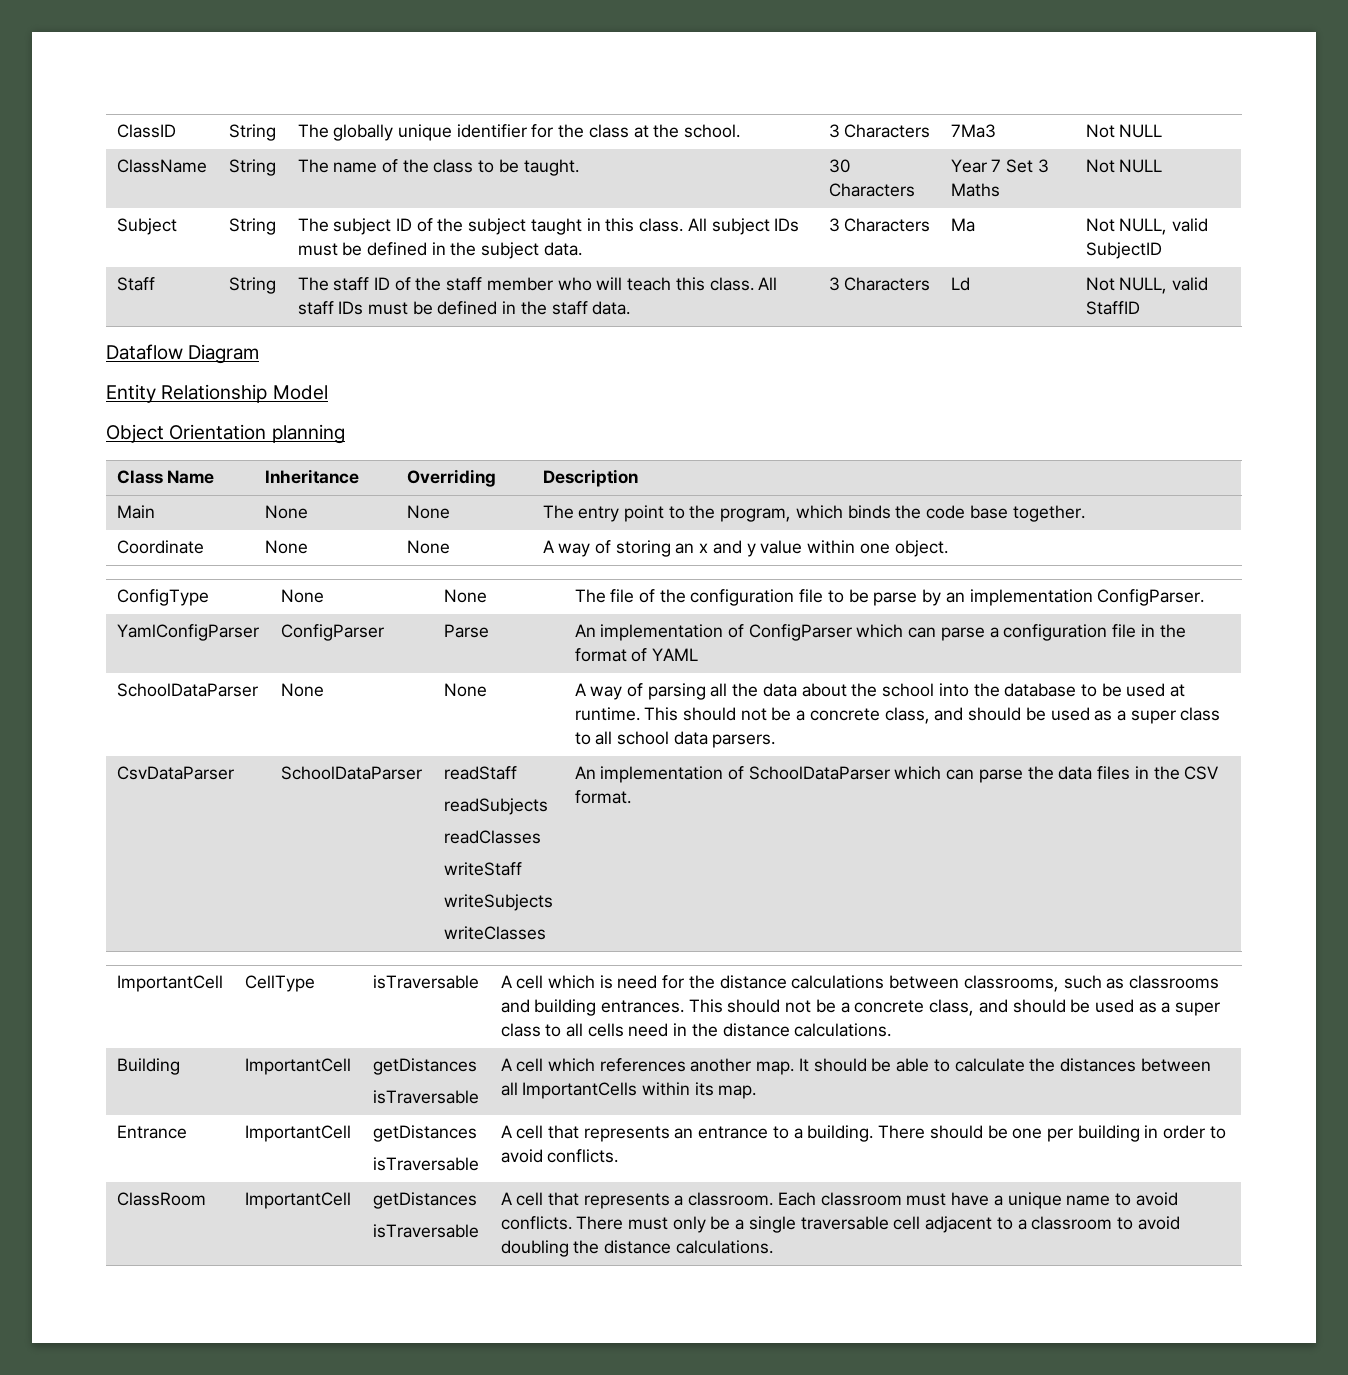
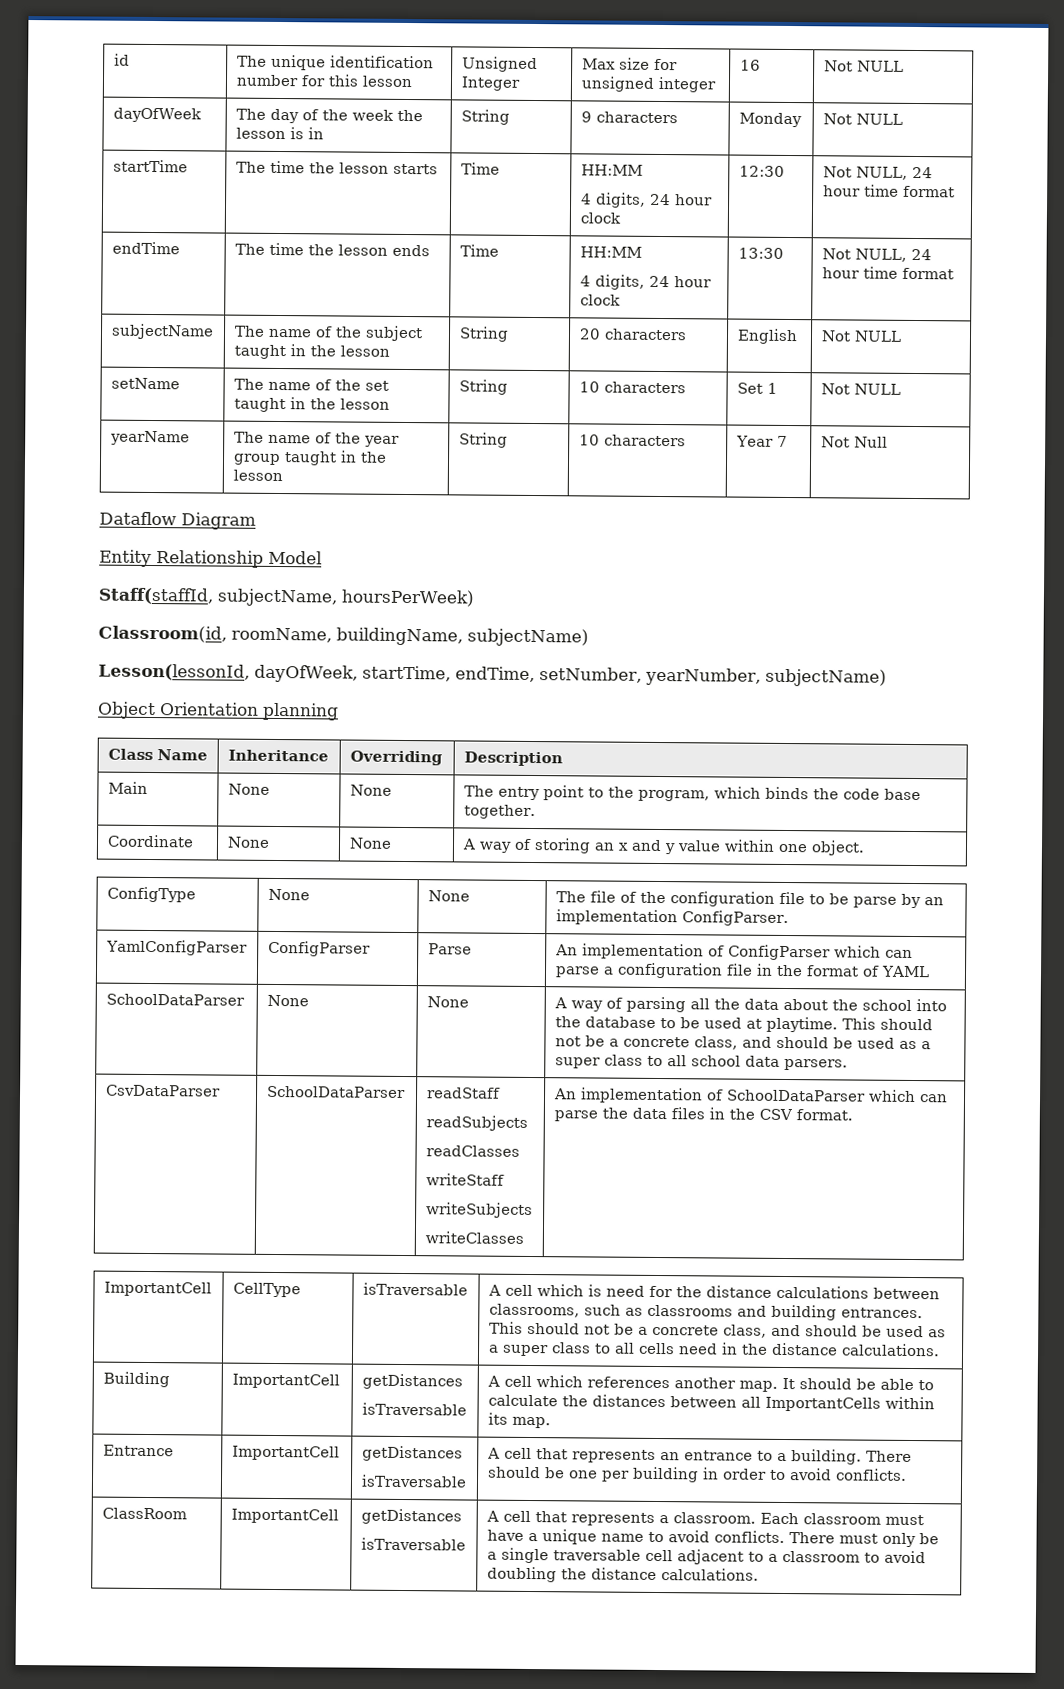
[116,124,176,138] [228,124,276,141] [297,124,741,141] [828,124,931,138] [950,124,996,138] [1085,124,1163,138] [116,159,207,173] [228,159,276,176] [297,159,579,176] [828,159,850,173] [828,183,915,197] [950,159,1049,173] [950,183,1000,197] [1085,159,1163,173] [116,218,177,235] [228,218,276,235] [297,218,800,235] [297,242,582,259] [828,218,931,232] [950,218,975,232] [1085,218,1208,235] [1085,242,1162,259] [116,277,155,291] [228,277,276,294] [297,277,778,291] [297,301,631,315] [828,277,931,291] [950,277,970,291] [1085,277,1208,294] [1085,301,1140,315] ClassID | String | The globally unique identifier for the class at the school. | 3 Characters | 7Ma3 | Not NULL // ClassName | String | The name of the class to be taught. | 30 Characters | Year 7 Set 3 Maths | Not NULL // Subject | String | The subject ID of the subject taught in this class. All subject IDs must be defined in the subject data. | 3 Characters | Ma | Not NULL, valid SubjectID // Staff | String | The staff ID of the staff member who will teach this class. All staff IDs must be defined in the staff data. | 3 Characters | Ld | Not NULL, valid StaffID -> [113,53,130,66] [236,54,434,71] [235,74,413,88] [461,56,538,73] [460,76,521,91] [581,57,678,71] [580,76,717,93] [739,59,761,71] [823,60,904,72] [112,107,202,123] [235,108,423,124] [235,127,324,140] [460,109,510,125] [580,111,678,124] [738,112,802,128] [822,113,903,125] [112,159,188,173] [235,160,438,175] [460,162,500,175] [580,164,643,176] [580,192,713,208] [579,212,621,224] [738,165,785,177] [822,166,933,180] [822,184,955,198] [111,241,180,255] [234,242,430,257] [459,244,499,257] [579,246,642,258] [579,274,712,290] [579,294,621,306] [737,247,784,259] [821,248,932,262] [821,266,954,280] [110,323,214,340] [233,325,423,342] [233,344,390,360] [458,326,509,342] [578,328,687,341] [736,328,798,345] [820,330,902,342] [110,377,180,390] [233,378,389,391] [233,397,390,413] [458,379,508,395] [578,381,686,394] [736,382,778,394] [820,383,901,395] [109,430,190,446] [233,431,400,447] [232,450,387,466] [232,469,283,482] [458,432,508,448] [578,434,686,447] [735,435,788,447] [820,436,888,448] id | The unique identification number for this lesson | Unsigned Integer | Max size for unsigned integer | 16 | Not NULL // dayOfWeek | The day of the week the lesson is in | String | 9 characters | Monday | Not NULL // startTime | The time the lesson starts | Time | HH:MM // 4 digits, 24 hour clock | 12:30 | Not NULL, 24 hour time format // endTime | The time the lesson ends | Time | HH:MM // 4 digits, 24 hour clock | 13:30 | Not NULL, 24 hour time format // subjectName | The name of the subject taught in the lesson | String | 20 characters | English | Not NULL // setName | The name of the set taught in the lesson | String | 10 characters | Set 1 | Not NULL // yearName | The name of the year group taught in the lesson | String | 10 characters | Year 7 | Not Null
(328, 392) none -> [98,587,474,607] [98,625,589,647] [98,663,887,687] // Staff(staffId, subjectName, hoursPerWeek) // Classroom(id, roomName, buildingName, subjectName) // Lesson(lessonId, dayOfWeek, startTime, endTime, setNumber, yearNumber, subjectName)
[574,707,640,721] runtime. -> [765,1016,838,1033] playtime.

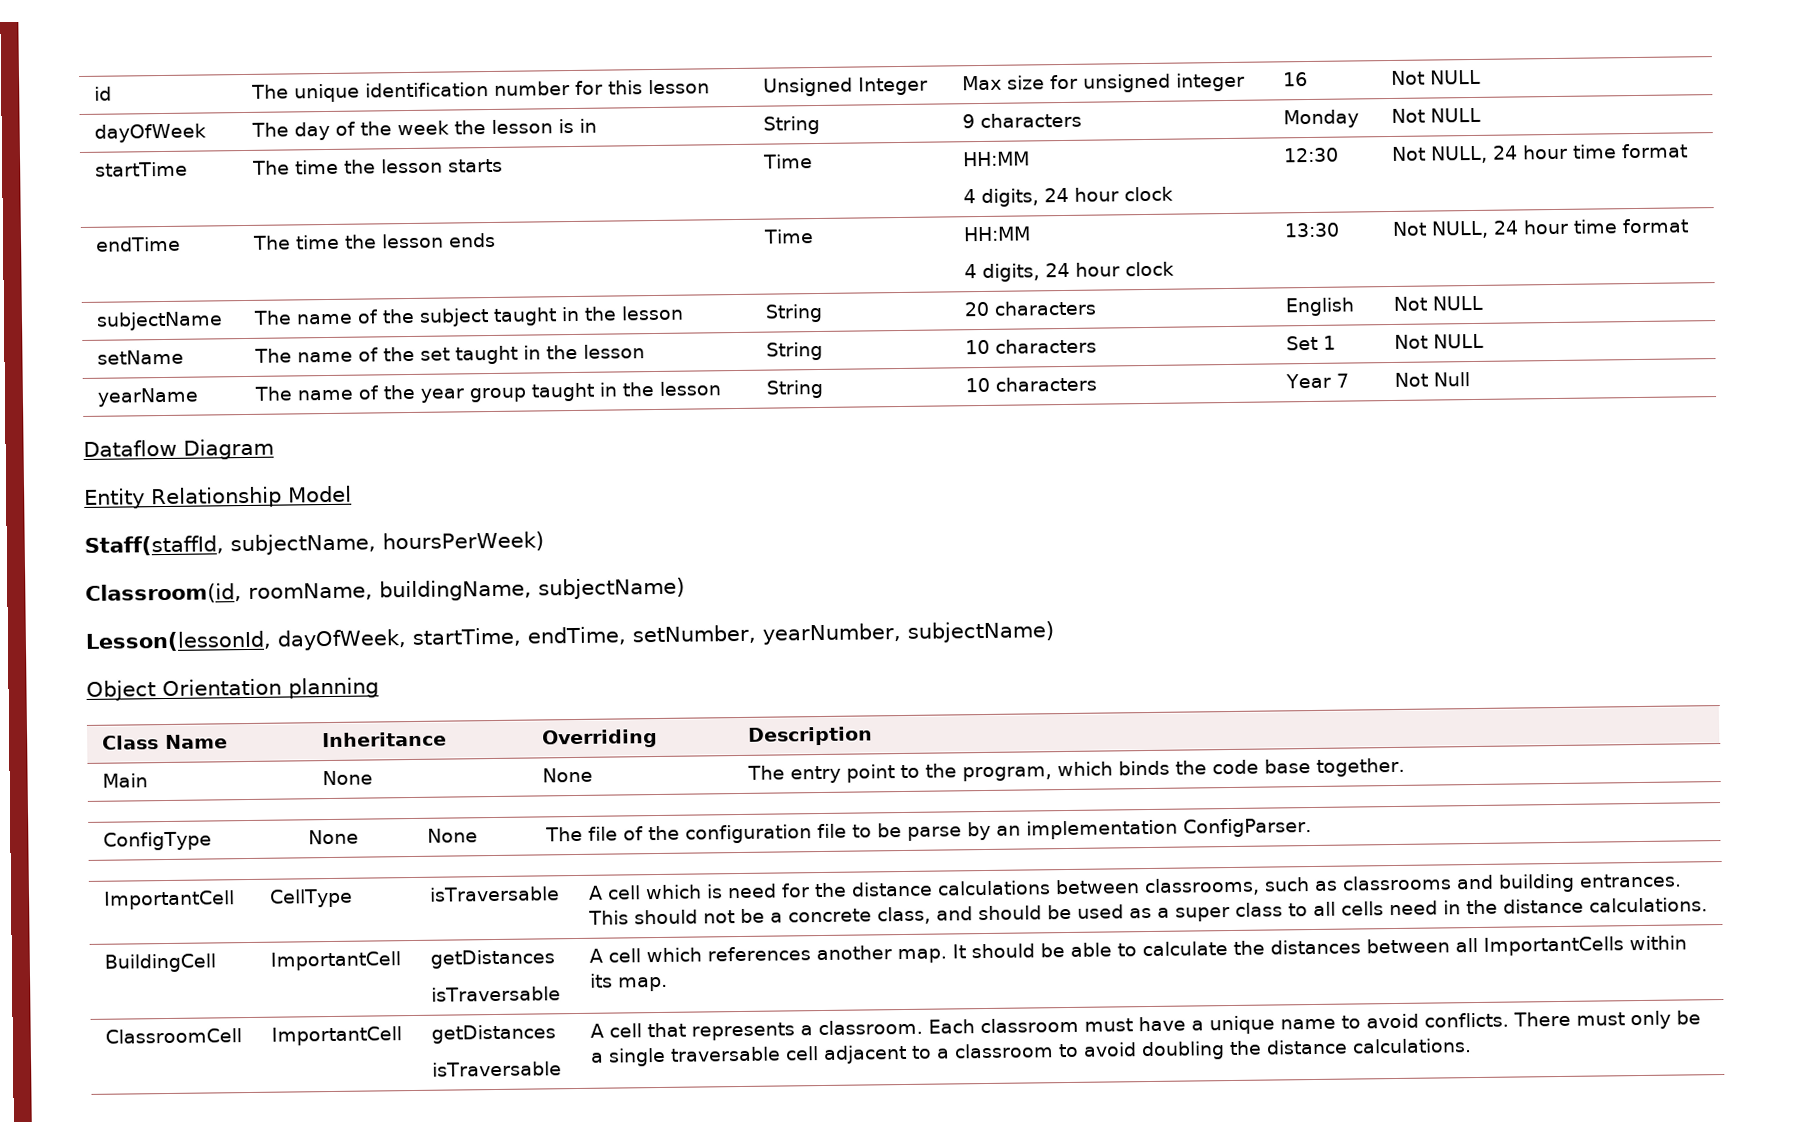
[106,834,194,848] [226,836,270,848] [348,837,392,849] [461,838,865,856] // Coordinate | None | None | A way of storing an x and y value within one object. -> (1405, 767) none
[105,939,248,956] [267,940,371,957] [427,943,472,955] [554,943,913,961] [554,962,930,979] [105,993,245,1006] [266,994,309,1007] [426,996,469,1008] [553,996,947,1013] [554,1016,933,1033] [554,1035,931,1050] [554,1054,848,1071] [105,1084,221,1097] [266,1085,406,1099] [426,1087,501,1099] [425,1115,528,1131] [425,1145,520,1157] [425,1173,505,1186] [425,1202,533,1219] [424,1231,524,1244] [553,1087,948,1104] [553,1107,853,1122] // YamlConfigParser | ConfigParser | Parse | An implementation of ConfigParser which can parse a configuration file in the format of YAML // SchoolDataParser | None | None | A way of parsing all the data about the school into the database to be used at playtime. This should not be a concrete class, and should be used as a super class to all school data parsers. // CsvDataParser | SchoolDataParser | readStaff // readSubjects // readClasses // writeStaff // writeSubjects // writeClasses | An implementation of SchoolDataParser which can parse the data files in the CSV format. -> (1312, 828) none
[102,1371,170,1388] Building -> [103,953,216,973] BuildingCell
[102,1444,174,1457] [231,1445,340,1461] [361,1445,463,1462] [360,1474,467,1488] [486,1447,912,1465] [487,1466,907,1483] [101,1507,187,1520] Entrance | ImportantCell | getDistances // isTraversable | A cell that represents an entrance to a building. There should be one per building in order to avoid conflicts. // ClassRoom -> [104,1028,242,1044] ClassroomCell

